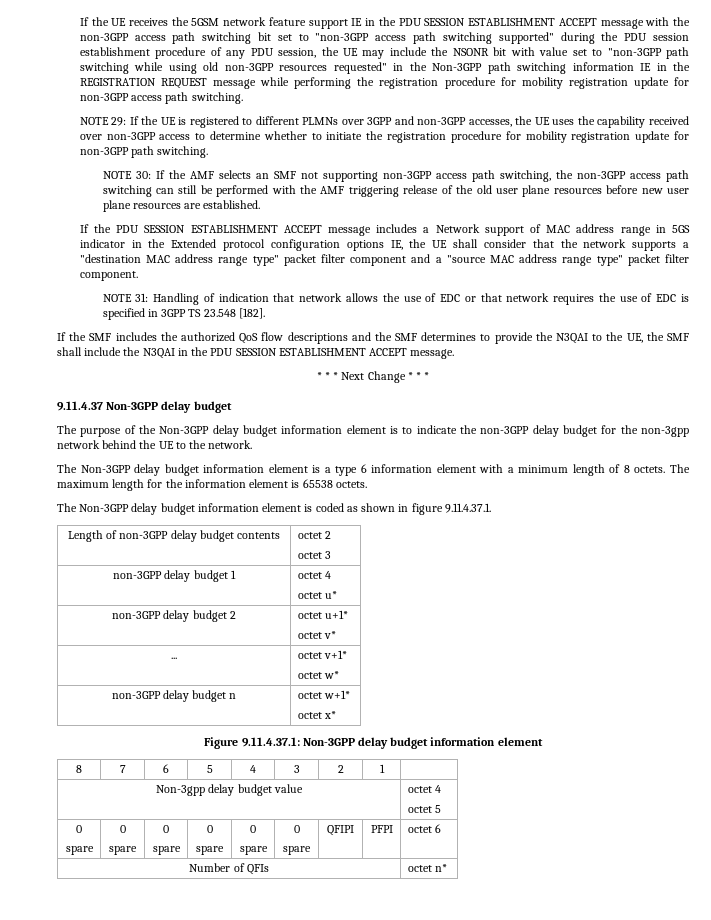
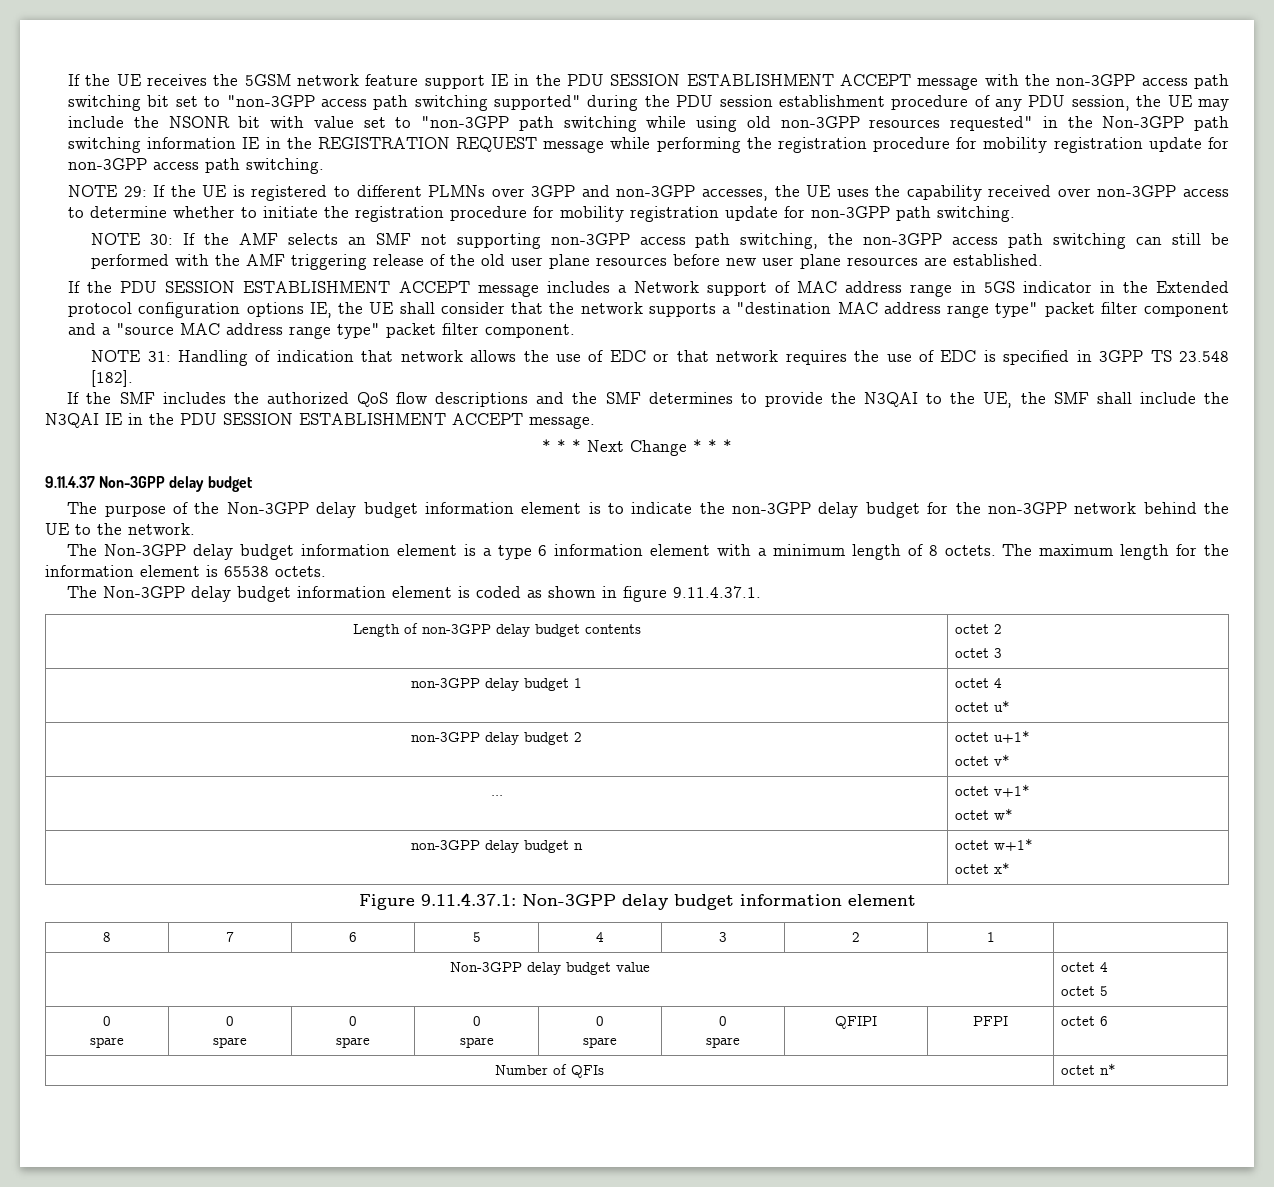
(175, 353) none -> [105,413,122,425] IE
[641,426,689,437] non-3gpp -> [987,502,1067,514] non-3GPP
[156,785,206,796] Non-3gpp -> [449,962,522,972] Non-3GPP

